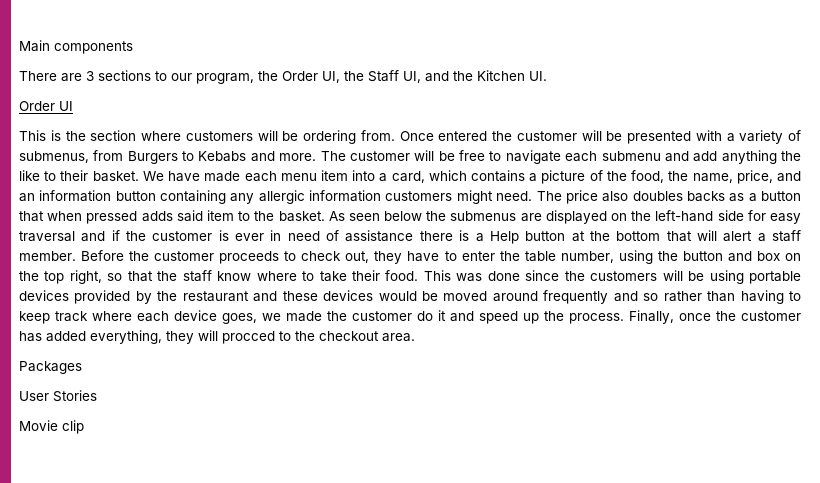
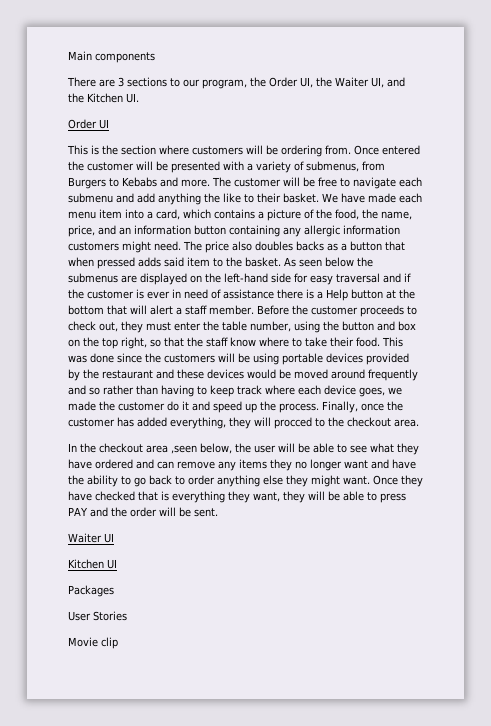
[368,70,399,82] Staff -> [335,77,369,87] Waiter
[407,251,457,262] have to -> [146,322,171,331] must
(415, 337) none -> [68,443,419,455] [68,459,416,471] [68,475,423,487] [68,491,406,503] [68,507,218,517] [68,533,114,543] [68,559,117,569] // In the checkout area ,seen below, the user will be able to see what they have ordered and can remove any items they no longer want and have the ability to go back to order anything else they might want. Once they have checked that is everything they want, they will be able to press PAY and the order will be sent. // Waiter UI // Kitchen UI

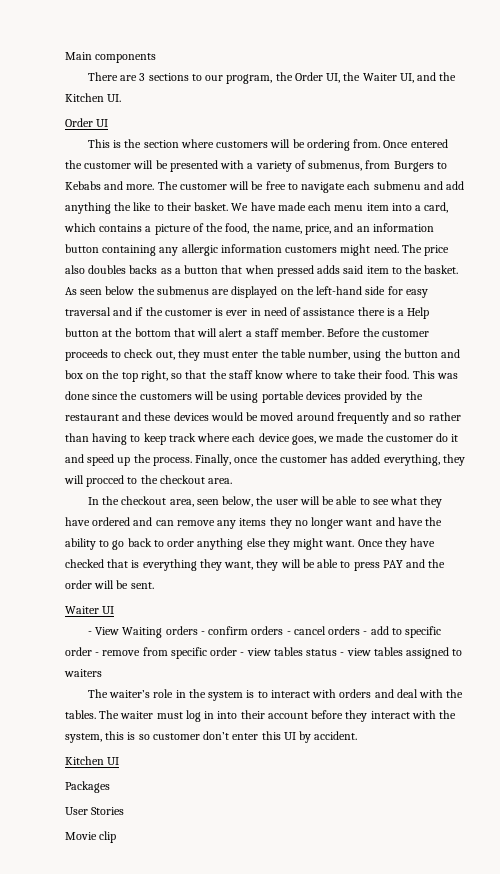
[146,445,197,454] area ,seen -> [169,499,219,507] area, seen
(114, 538) none -> [88,626,442,638] [65,647,463,659] [64,669,102,677] [88,689,464,701] [65,710,457,722] [65,731,358,743] // - View Waiting orders - confirm orders - cancel orders - add to specific order - remove from specific order - view tables status - view tables assigned to waiters // The waiter’s role in the system is to interact with orders and deal with the tables. The waiter must log in into their account before they interact with the system, this is so customer don’t enter this UI by accident.

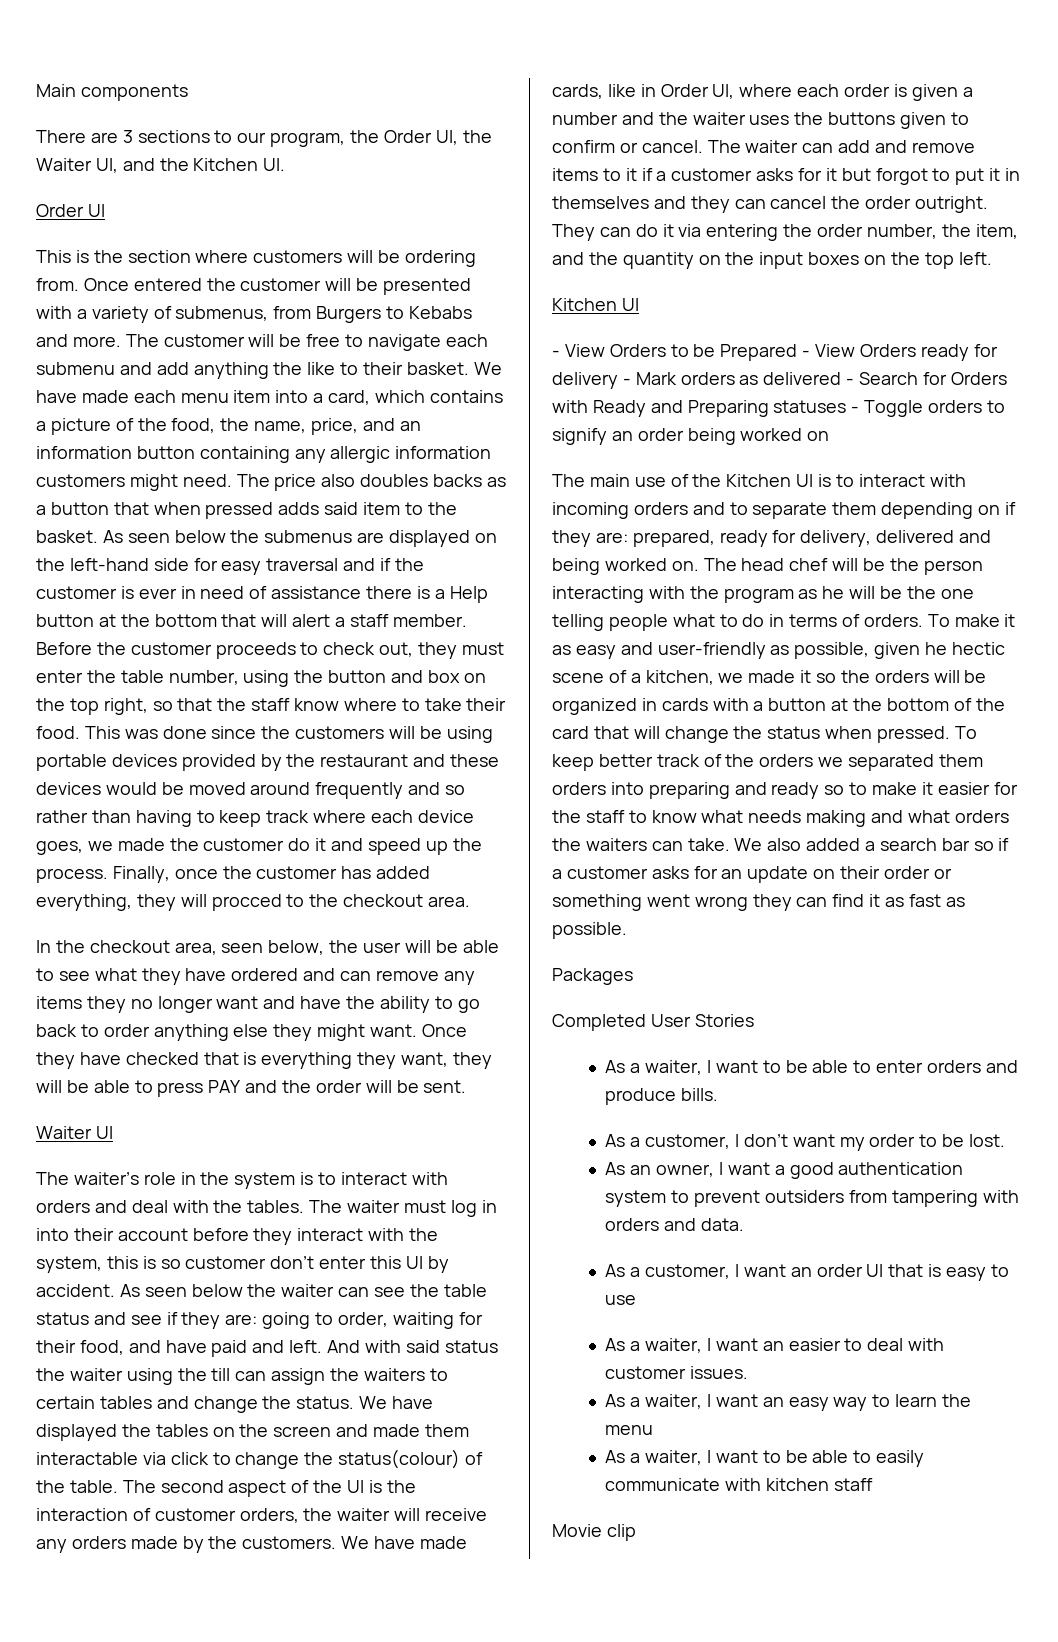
[88,626,442,638] [65,647,463,659] [64,669,102,677] // - View Waiting orders - confirm orders - cancel orders - add to specific order - remove from specific order - view tables status - view tables assigned to waiters -> (113, 1132) none
[65,756,120,765] // Kitchen UI -> [119,1284,487,1297] [36,1312,483,1329] [36,1340,498,1357] [36,1368,448,1385] [36,1396,434,1413] [36,1424,469,1441] [36,1449,484,1469] [36,1480,416,1497] [36,1508,488,1523] [36,1536,467,1553] [552,84,973,101] [552,112,969,129] [552,140,975,153] [552,168,1021,185] [552,196,989,213] [552,224,1018,241] [552,252,992,269] [552,298,639,311] [552,344,998,361] [552,372,1007,389] [552,400,1005,417] [552,428,830,445] [552,474,966,487] [552,502,1016,519] [552,530,992,547] [552,558,983,575] [552,586,974,603] [552,614,1016,631] [552,642,1005,659] [552,670,987,685] [552,698,1005,715] [552,726,977,743] [552,754,983,771] [552,782,1018,799] [552,810,1009,827] [552,838,1010,851] [552,866,952,883] [552,894,965,911] [552,922,627,939] As seen below the waiter can see the table status and see if they are: going to order, waiting for their food, and have paid and left. And with said status the waiter using the till can assign the waiters to certain tables and change the status. We have displayed the tables on the screen and made them interactable via click to change the status(colour) of the table. The second aspect of the UI is the interaction of customer orders, the waiter will receive any orders made by the customers. We have made cards, like in Order UI, where each order is given a number and the waiter uses the buttons given to confirm or cancel. The waiter can add and remove items to it if a customer asks for it but forgot to put it in themselves and they can cancel the order outright. They can do it via entering the order number, the item, and the quantity on the input boxes on the top left. // Kitchen UI // - View Orders to be Prepared - View Orders ready for delivery - Mark orders as delivered - Search for Orders with Ready and Preparing statuses - Toggle orders to signify an order being worked on // The main use of the Kitchen UI is to interact with incoming orders and to separate them depending on if they are: prepared, ready for delivery, delivered and being worked on. The head chef will be the person interacting with the program as he will be the one telling people what to do in terms of orders. To make it as easy and user-friendly as possible, given he hectic scene of a kitchen, we made it so the orders will be organized in cards with a button at the bottom of the card that will change the status when pressed. To keep better track of the orders we separated them orders into preparing and ready so to make it easier for the staff to know what needs making and what orders the waiters can take. We also added a search bar so if a customer asks for an update on their order or something went wrong they can find it as fast as possible.
(110, 787) none -> [552,1014,646,1031] Completed
(125, 811) none -> [605,1060,1018,1075] [605,1088,719,1105] [605,1134,1005,1151] [605,1162,964,1179] [605,1190,1019,1207] [605,1218,745,1231] [605,1264,1009,1281] [605,1295,637,1305] [605,1338,945,1353] [605,1366,749,1379] [605,1394,971,1411] [605,1425,654,1435] [605,1450,925,1467] [605,1478,873,1491] // As a waiter, I want to be able to enter orders and produce bills. // As a customer, I don’t want my order to be lost. // As an owner, I want a good authentication system to prevent outsiders from tampering with orders and data. // As a customer, I want an order UI that is easy to use // As a waiter, I want an easier to deal with customer issues. // As a waiter, I want an easy way to learn the menu // As a waiter, I want to be able to easily communicate with kitchen staff

